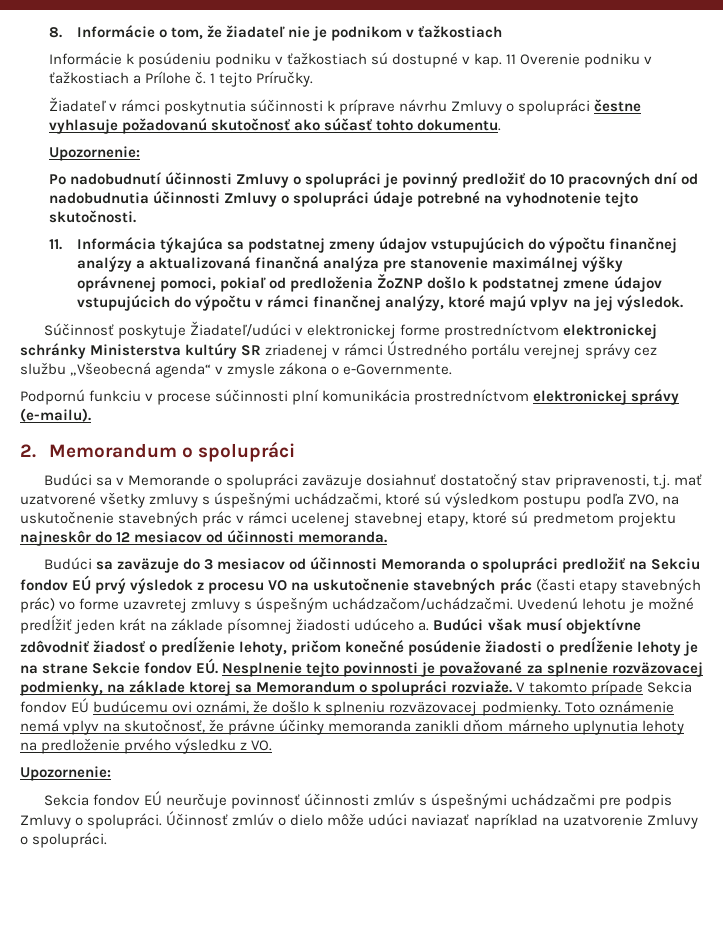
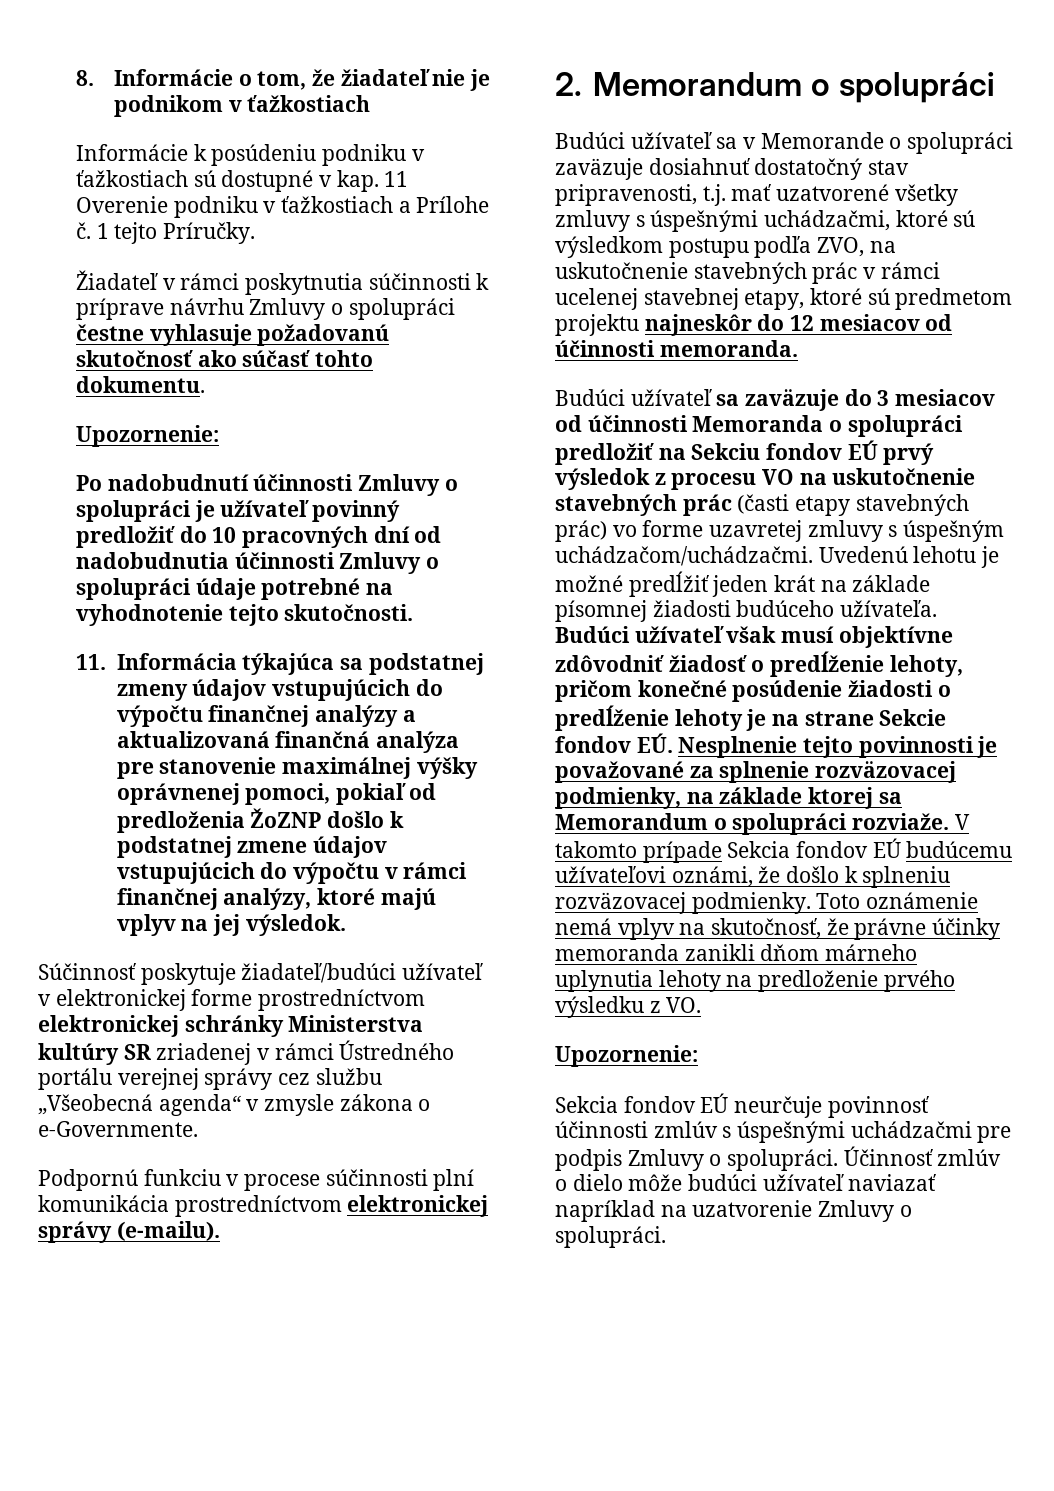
(398, 180) none -> [220,500,310,517] užívateľ
[189,321,291,337] Žiadateľ/udúci -> [241,963,484,983] žiadateľ/budúci užívateľ
(92, 479) none -> [630,132,712,149] užívateľ
(92, 563) none -> [630,389,712,406] užívateľ
[354,618,484,631] udúceho a. Budúci -> [736,600,938,617] [555,626,724,643] budúceho užívateľa. Budúci užívateľ
[172,701,193,713] ovi -> [555,866,666,883] užívateľovi
[368,813,408,826] udúci -> [688,1174,844,1191] budúci užívateľ

